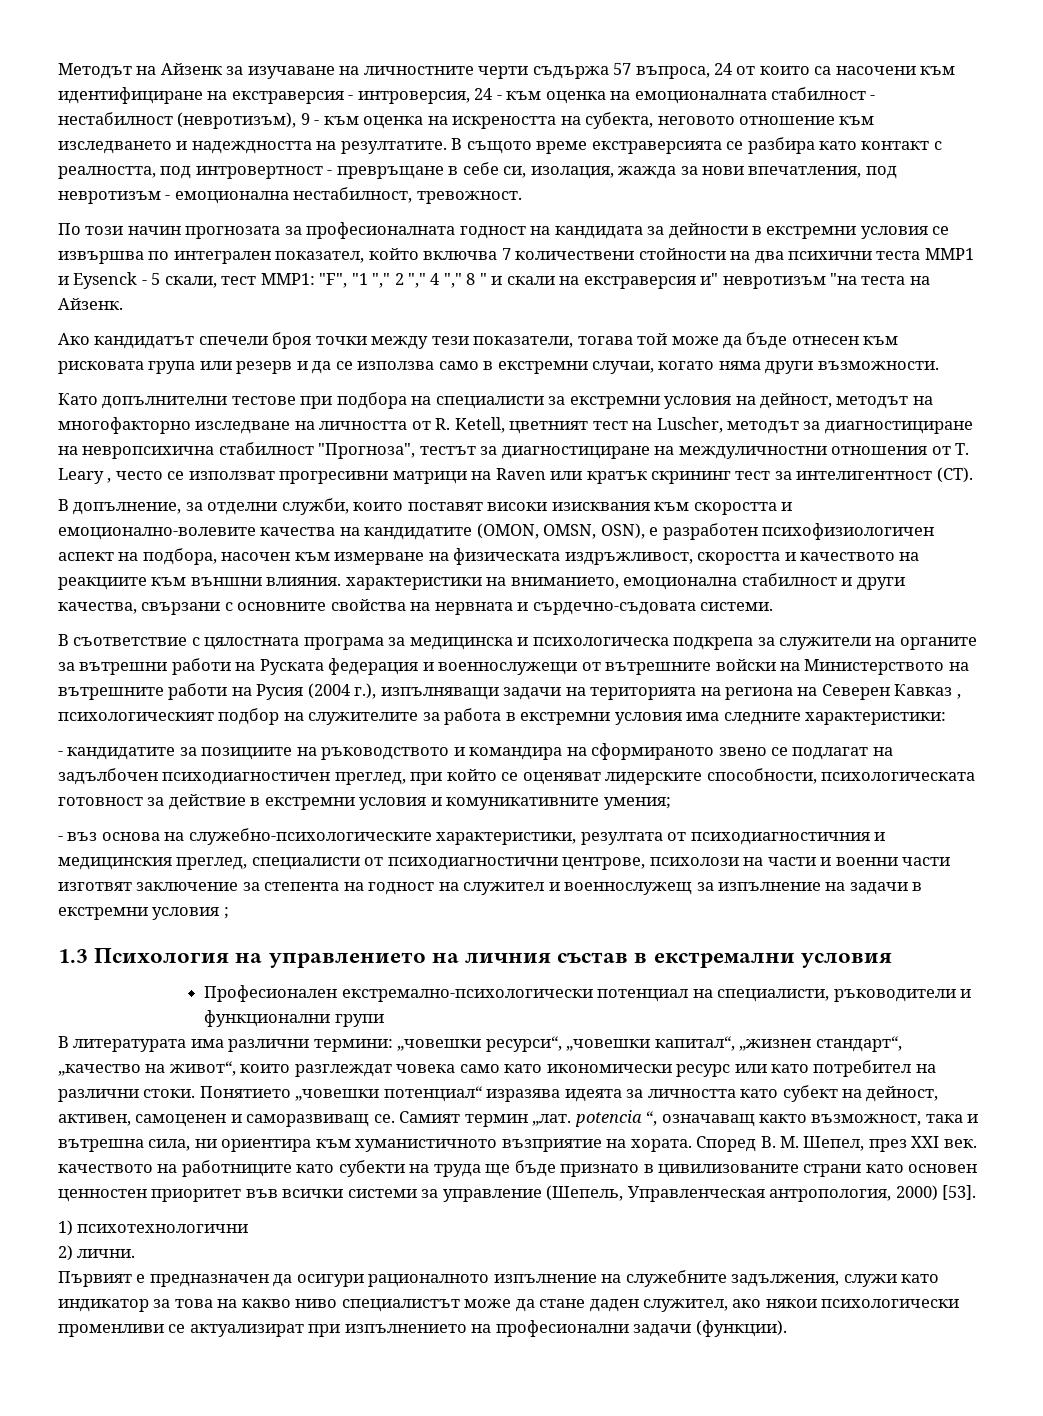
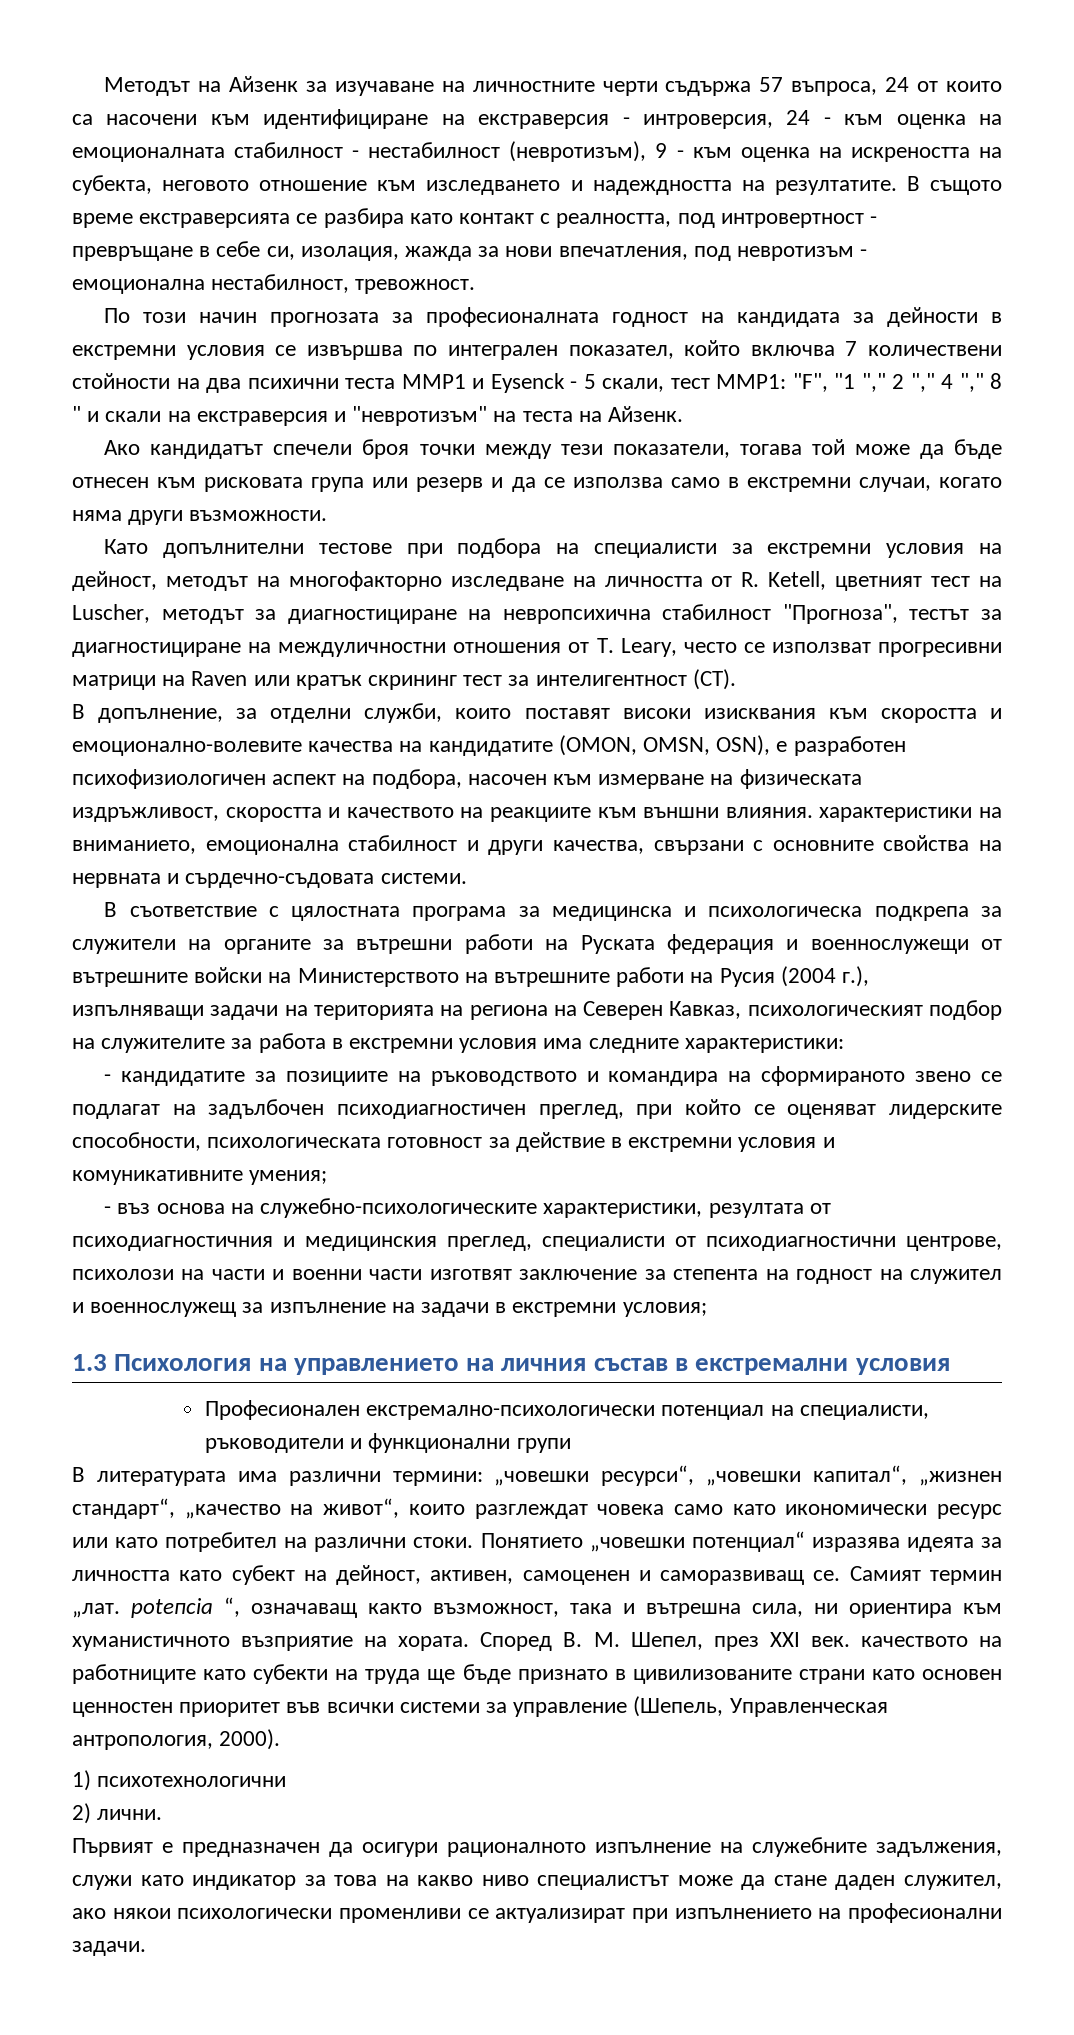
[700,273,858,289] и" невротизъм "на -> [334,406,517,426] и "невротизъм" на
[58,468,112,484] Leary , -> [620,638,677,657] Leary,
[894,684,961,699] Кавказ , -> [669,1001,742,1019] Кавказ,
[152,907,229,920] условия ; -> [622,1302,707,1317] условия;
[895,1185,977,1201] 2000) [53]. -> [219,1729,281,1750] 2000).
[633,1320,787,1337] задачи (функции). -> [72,1941,146,1956] задачи.

